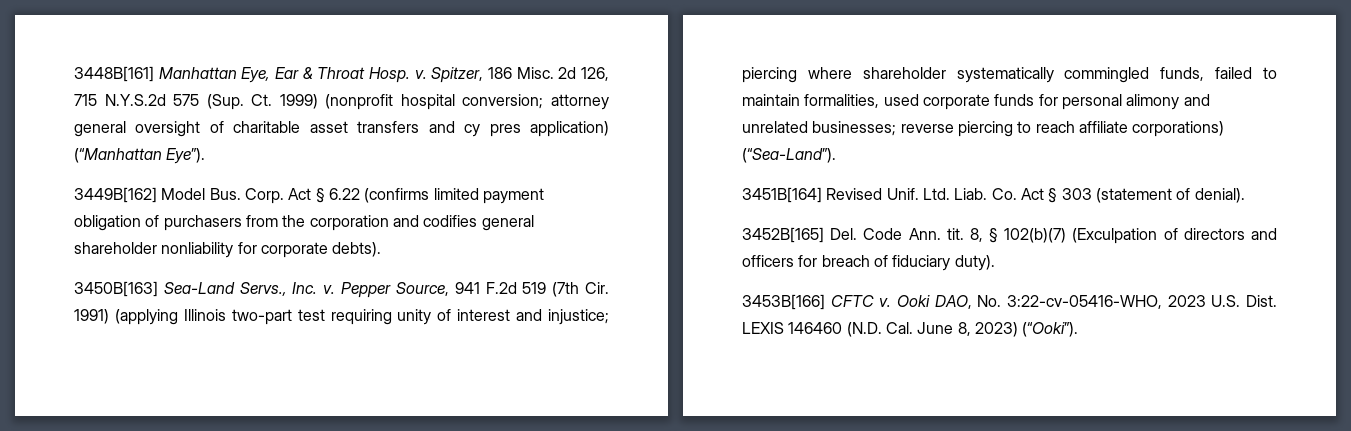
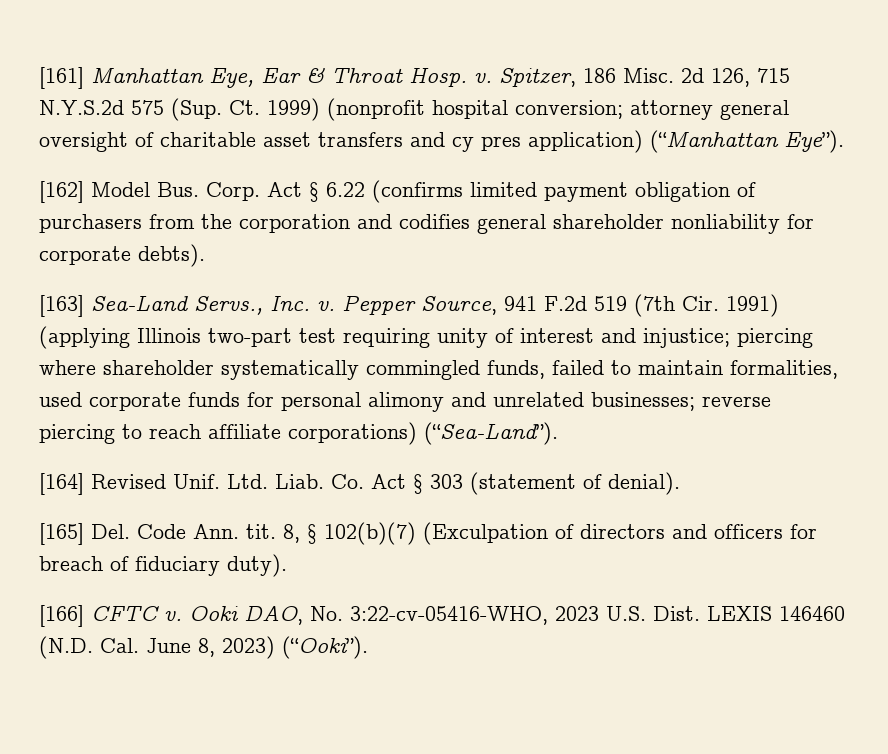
[74,66,154,82] 3448B[161] -> [39,67,84,89] [161]
[74,187,157,203] 3449B[162] -> [39,181,84,203] [162]
[74,281,158,297] 3450B[163] -> [39,295,84,317] [163]
[742,187,822,203] 3451B[164] -> [39,473,84,495] [164]
[742,227,824,243] 3452B[165] -> [39,523,84,545] [165]
[742,294,825,310] 3453B[166] -> [39,605,84,627] [166]

